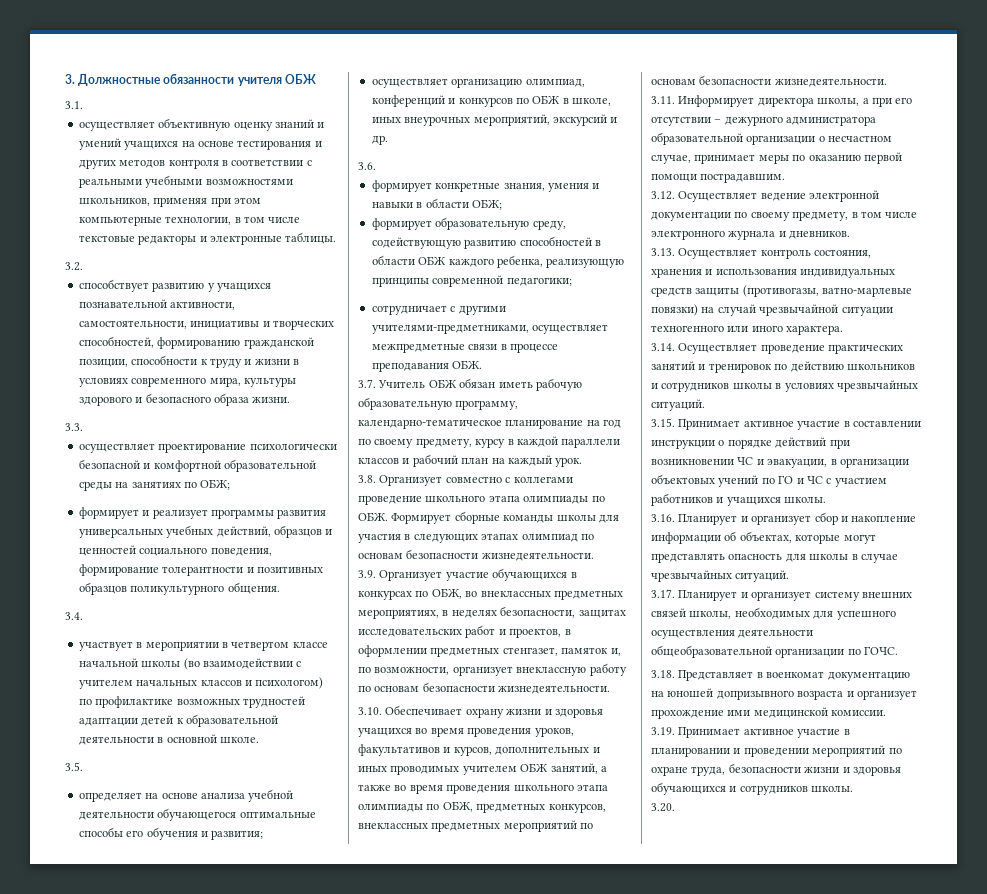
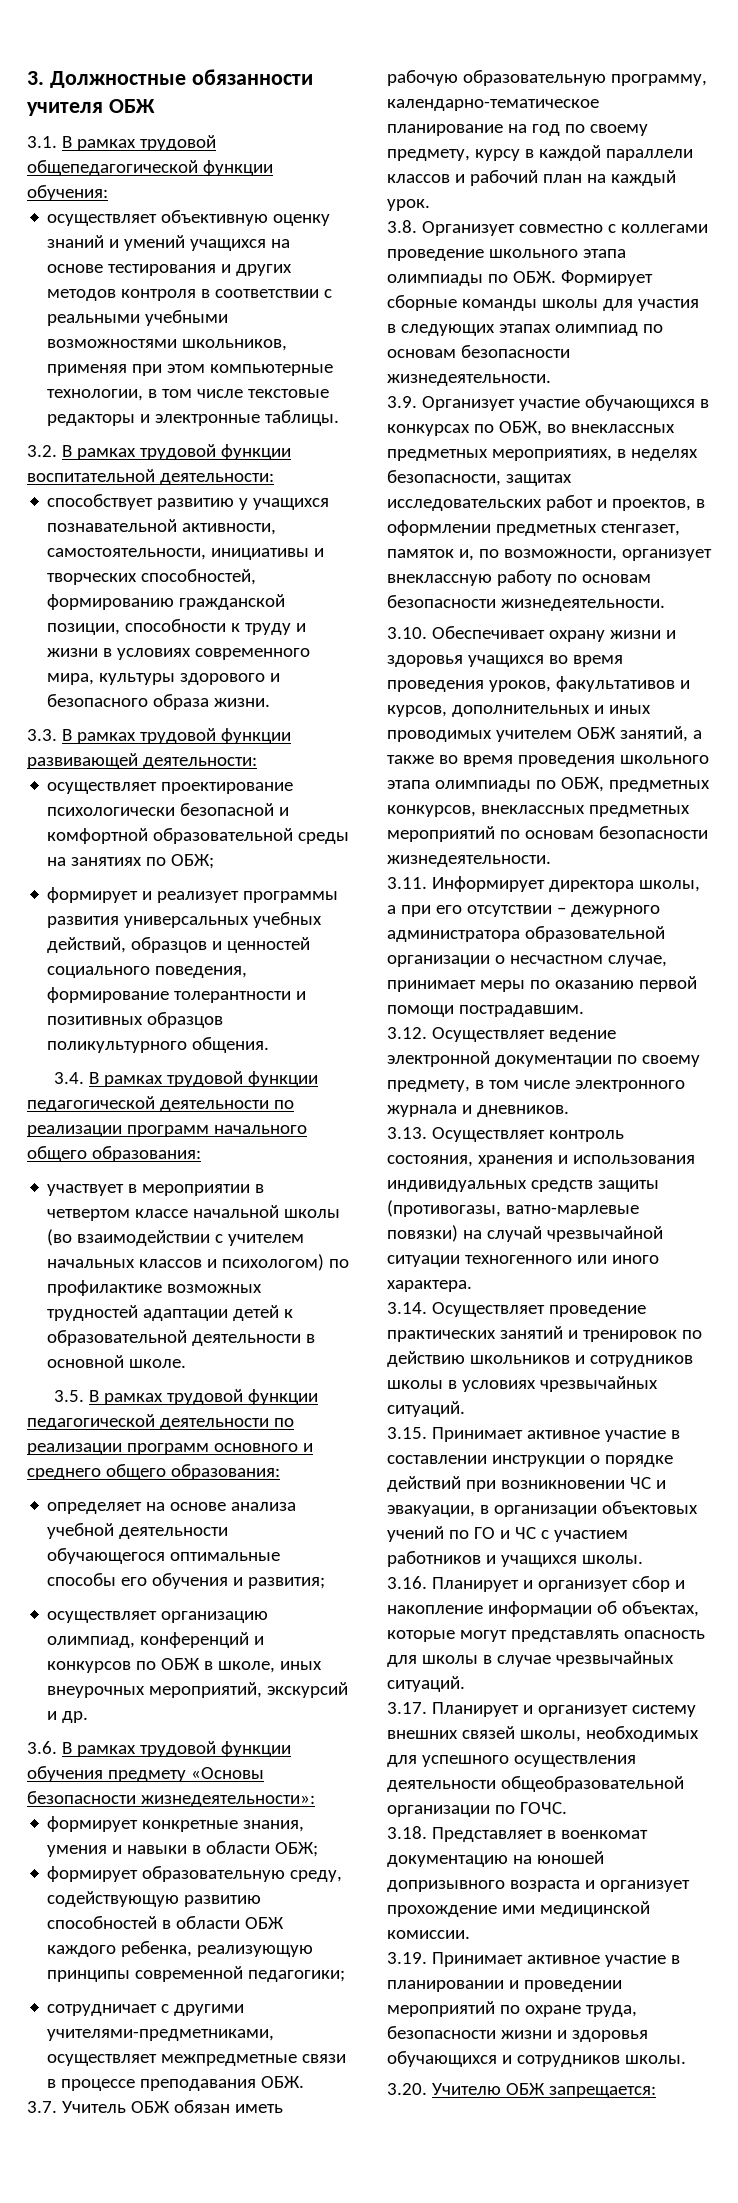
(83, 105) none -> [61,135,216,151] [27,160,273,176] [27,185,108,201] В рамках трудовой общепедагогической функции обучения:
(83, 266) none -> [61,444,291,460] [27,469,274,485] В рамках трудовой функции воспитательной деятельности:
(83, 427) none -> [61,728,291,744] [27,753,257,769] В рамках трудовой функции развивающей деятельности:
(83, 616) none -> [89,1071,319,1087] [27,1096,294,1112] [27,1125,307,1137] [27,1146,201,1162] В рамках трудовой функции педагогической деятельности по реализации программ начального общего образования:
(83, 766) none -> [89,1389,319,1405] [27,1414,294,1430] [27,1443,313,1455] [27,1464,280,1480] В рамках трудовой функции педагогической деятельности по реализации программ основного и среднего общего образования:
(376, 166) none -> [61,1741,291,1757] [27,1766,264,1782] [27,1791,315,1807] В рамках трудовой функции обучения предмету «Основы безопасности жизнедеятельности»:
(675, 807) none -> [431,2083,656,2098] Учителю ОБЖ запрещается:

